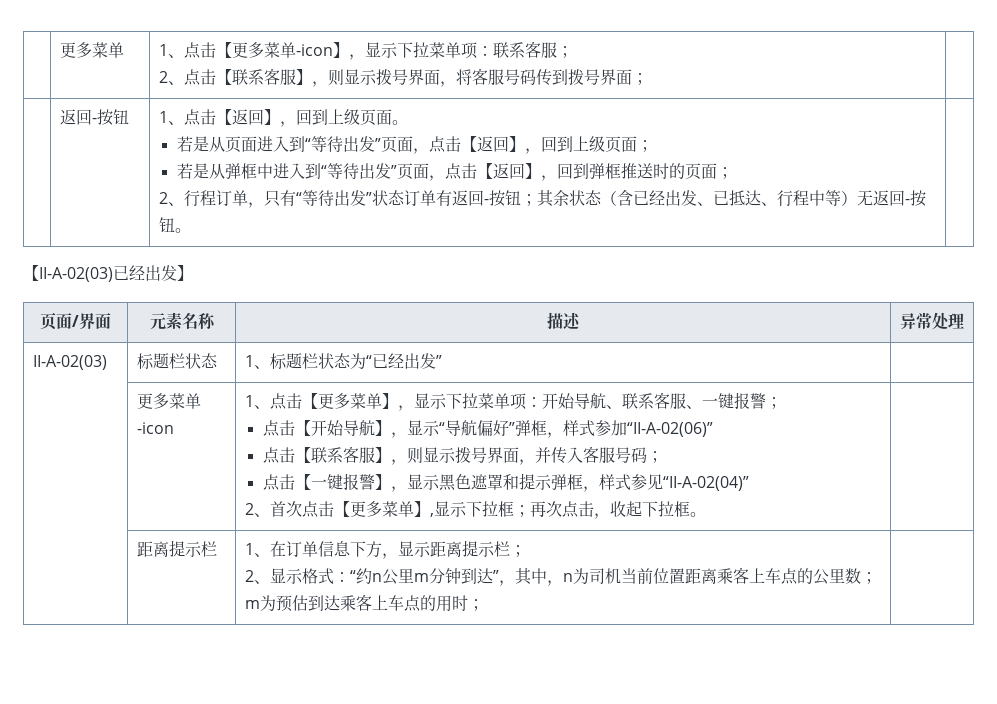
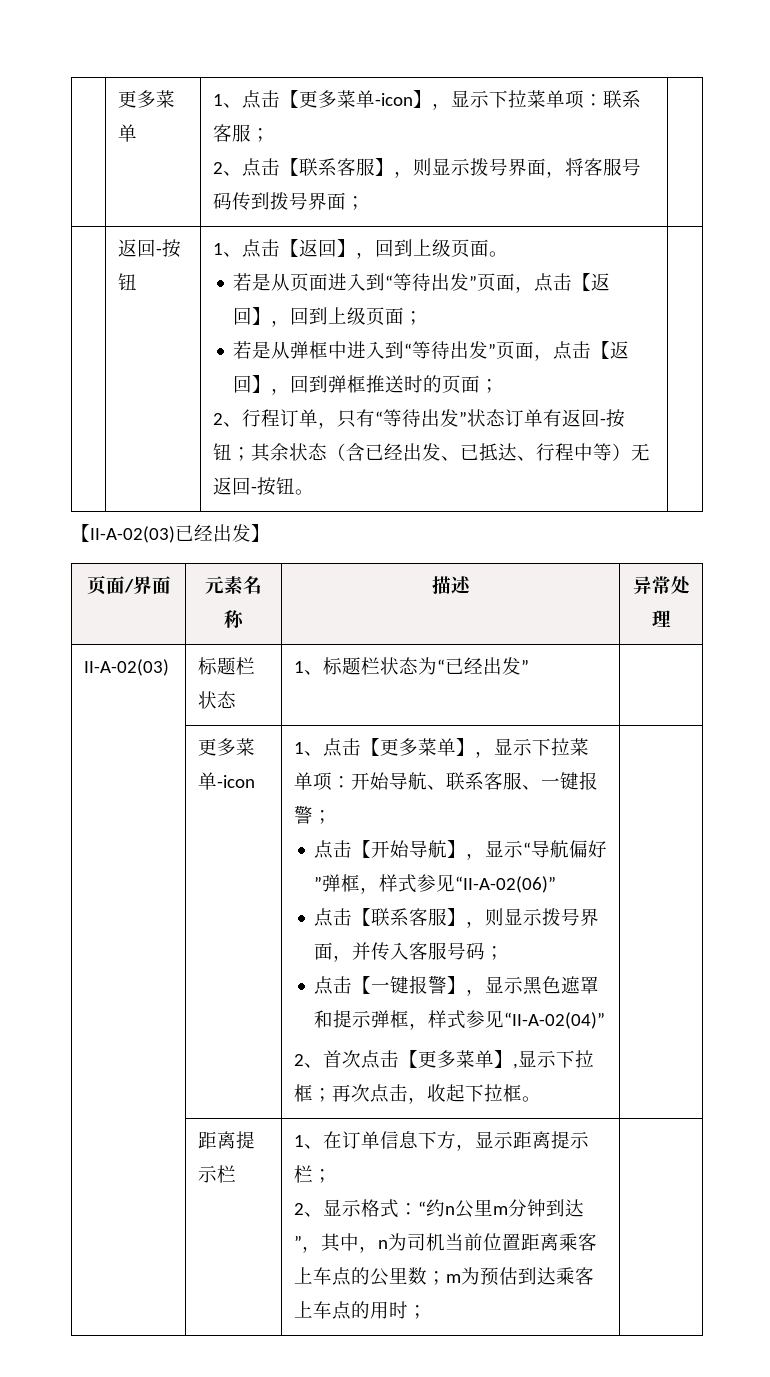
[610,420,627,436] 加 -> [436,874,456,892] 见

